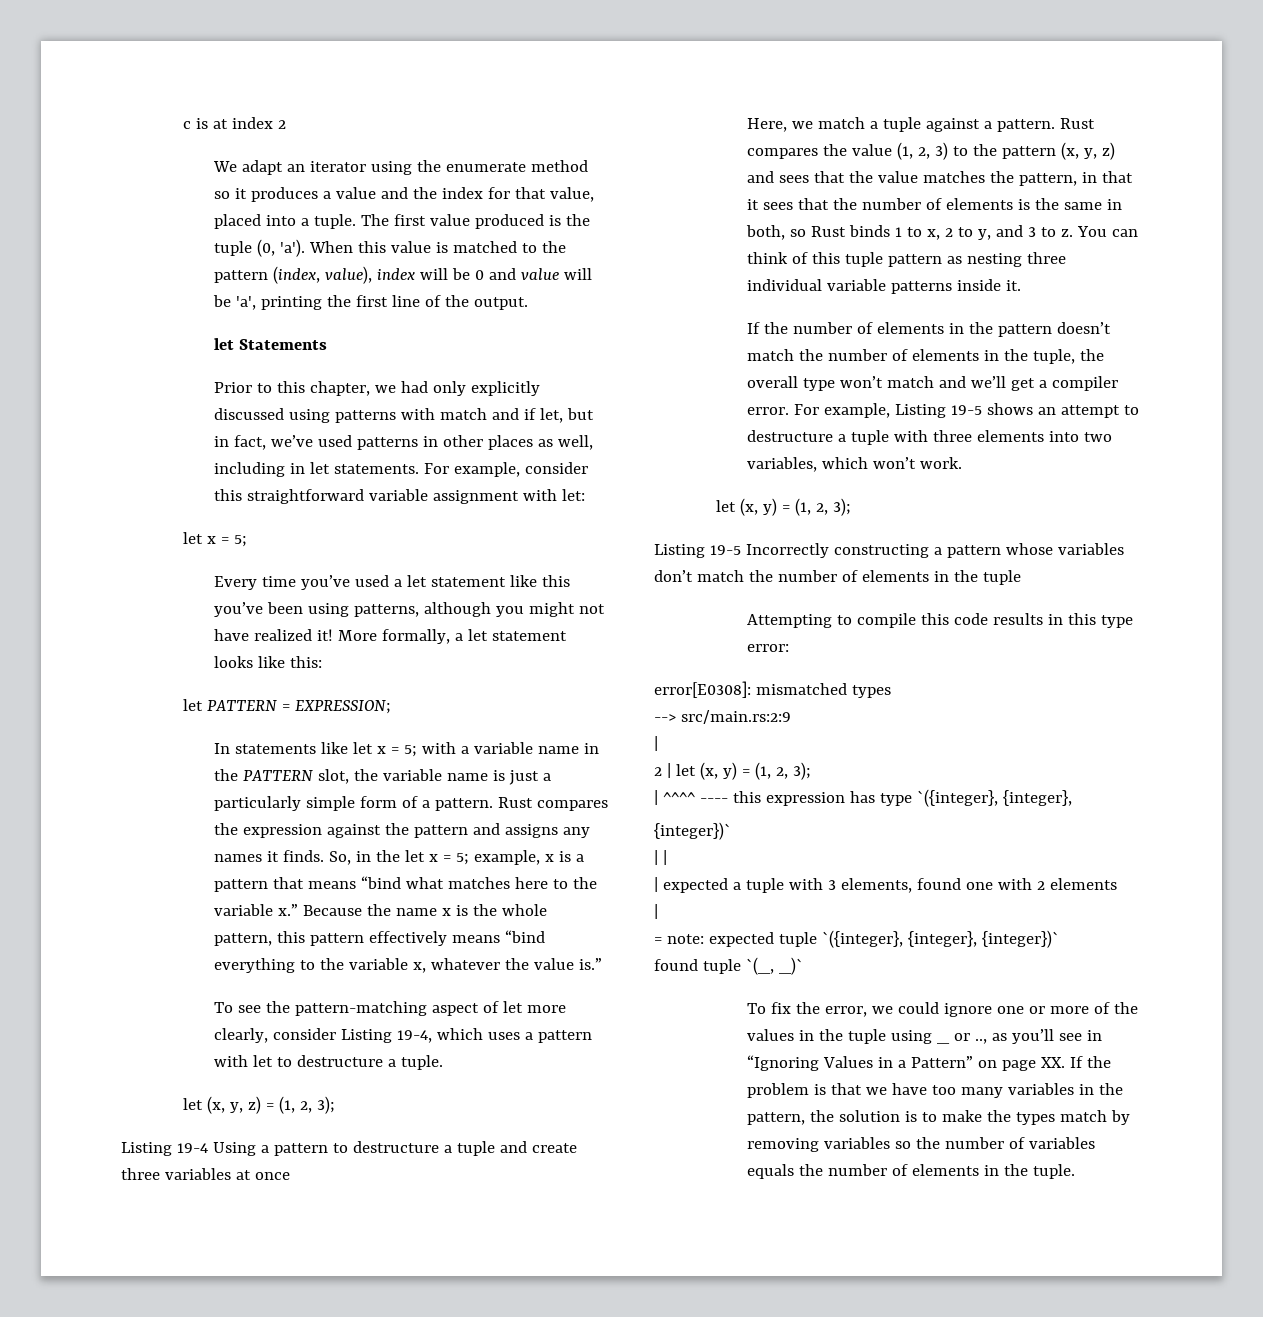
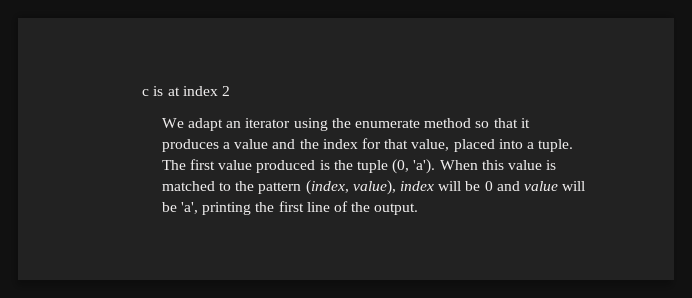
(231, 195) none -> [493,118,518,128] that
[214,338,328,350] [214,381,541,396] [214,408,595,423] [214,435,594,450] [214,462,589,477] [214,489,586,504] [183,532,248,547] [214,575,571,590] [214,602,606,617] [214,629,568,644] [214,656,323,668] [183,699,392,714] [214,742,600,757] [214,769,552,785] [214,796,609,811] [214,823,591,838] [214,850,585,865] [214,876,598,892] [214,904,548,916] [214,930,546,946] [214,958,603,973] [214,1001,567,1016] [214,1028,593,1043] [214,1055,444,1070] [183,1096,336,1114] [121,1141,577,1156] [121,1168,290,1180] [747,117,1096,132] [747,142,1116,160] [747,171,1134,186] [747,198,1123,210] [746,225,1139,240] [747,252,1067,267] [747,279,1022,294] [747,322,1112,337] [747,349,1105,364] [747,376,1119,391] [747,403,1140,418] [747,430,1113,445] [747,457,963,472] [716,498,852,516] [654,543,1124,558] [654,570,1021,585] [747,613,1134,628] [747,644,790,652] [654,681,891,698] [654,710,791,724] [654,736,658,751] [654,762,811,780] [654,789,1072,807] [654,822,731,840] [654,850,667,865] [654,877,1117,893] [654,904,658,919] [654,930,1059,948] [654,957,803,975] [747,1002,1139,1017] [747,1029,951,1044] [954,1029,1103,1044] [747,1055,1112,1071] [747,1083,1124,1098] [747,1110,1131,1125] [747,1137,1096,1152] [747,1164,1076,1179] // let Statements // Prior to this chapter, we had only explicitly discussed using patterns with match and if let, but in fact, we’ve used patterns in other places as well, including in let statements. For example, consider this straightforward variable assignment with let: // let x = 5; // Every time you’ve used a let statement like this you’ve been using patterns, although you might not have realized it! More formally, a let statement looks like this: // let PATTERN = EXPRESSION; // In statements like let x = 5; with a variable name in the PATTERN slot, the variable name is just a particularly simple form of a pattern. Rust compares the expression against the pattern and assigns any names it finds. So, in the let x = 5; example, x is a pattern that means “bind what matches here to the variable x.” Because the name x is the whole pattern, this pattern effectively means “bind everything to the variable x, whatever the value is.” // To see the pattern-matching aspect of let more clearly, consider Listing 19-4, which uses a pattern with let to destructure a tuple. // let (x, y, z) = (1, 2, 3); // Listing 19-4 Using a pattern to destructure a tuple and create three variables at once // Here, we match a tuple against a pattern. Rust compares the value (1, 2, 3) to the pattern (x, y, z) and sees that the value matches the pattern, in that it sees that the number of elements is the same in both, so Rust binds 1 to x, 2 to y, and 3 to z. You can think of this tuple pattern as nesting three individual variable patterns inside it. // If the number of elements in the pattern doesn’t match the number of elements in the tuple, the overall type won’t match and we’ll get a compiler error. For example, Listing 19-5 shows an attempt to destructure a tuple with three elements into two variables, which won’t work. // let (x, y) = (1, 2, 3); // Listing 19-5 Incorrectly constructing a pattern whose variables don’t match the number of elements in the tuple // Attempting to compile this code results in this type error: // error[E0308]: mismatched types // --> src/main.rs:2:9 // | // 2 | let (x, y) = (1, 2, 3); // | ^^^^ ---- this expression has type `({integer}, {integer}, // {integer})` // | | // | expected a tuple with 3 elements, found one with 2 elements // | // = note: expected tuple `({integer}, {integer}, {integer})` // found tuple `(_, _)` // To fix the error, we could ignore one or more of the values in the tuple using _ or .., as you’ll see in “Ignoring Values in a Pattern” on page XX. If the problem is that we have too many variables in the pattern, the solution is to make the types match by removing variables so the number of variables equals the number of elements in the tuple. -> (419, 209) none

